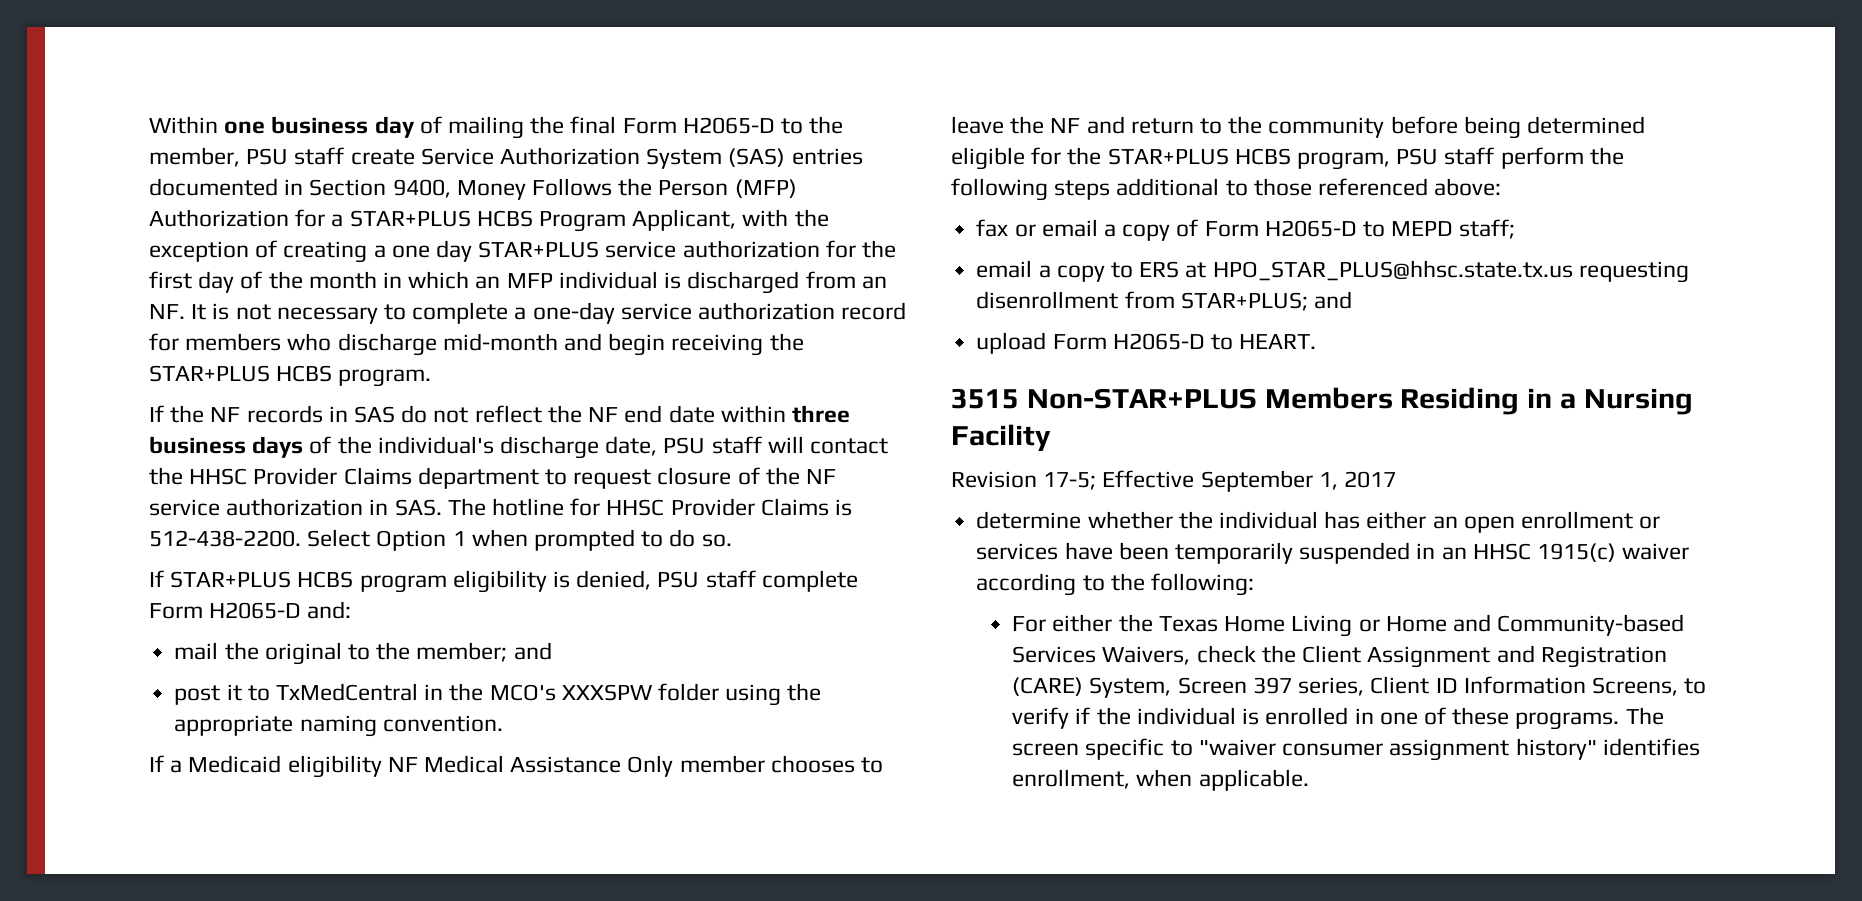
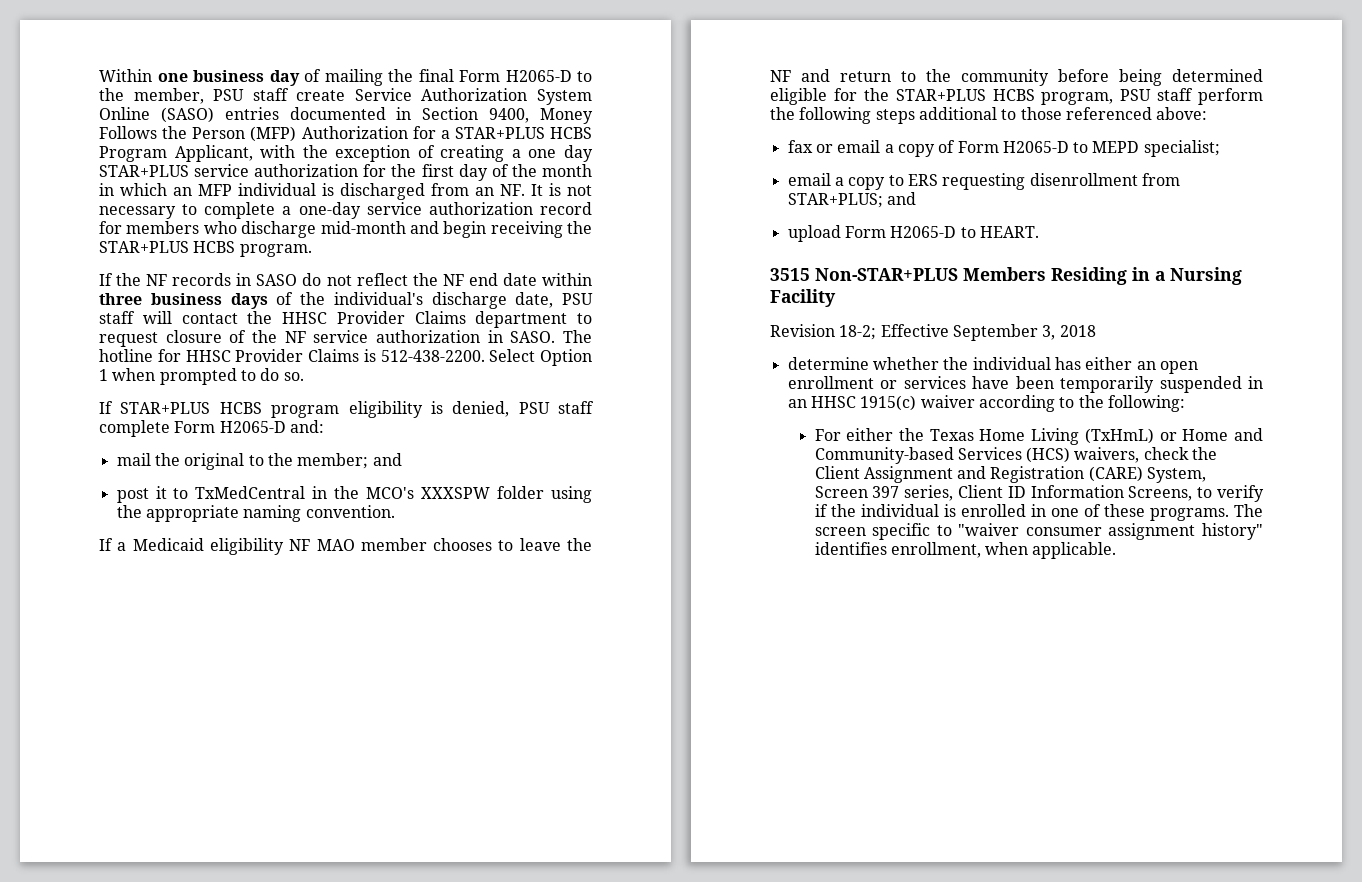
[728,148,786,167] (SAS) -> [99,107,214,123] Online (SASO)
[354,406,396,423] SAS -> [256,274,298,286] SASO
[394,499,442,516] SAS. -> [510,331,556,343] SASO.
[424,755,674,777] Medical Assistance Only -> [316,539,355,551] MAO
[1459,219,1516,239] staff; -> [1143,140,1220,157] specialist;
[1185,260,1573,281] at HPO_STAR_PLUS@hhsc.state.tx.us -> (938, 180) none
[1043,472,1097,490] 17-5; -> [839,325,877,340] 18-2;
[1318,471,1397,490] 1, 2017 -> [1042,325,1096,340] 3, 2018
(1353, 626) none -> [1084,428,1154,444] (TxHmL)
[1102,646,1191,665] Waivers, -> [1026,447,1140,463] (HCS) waivers,

